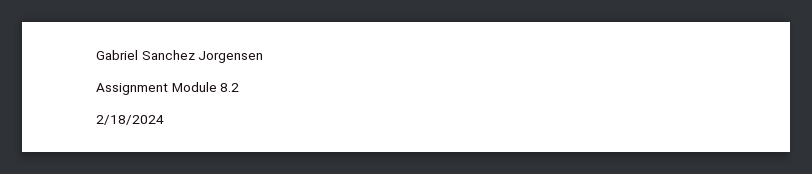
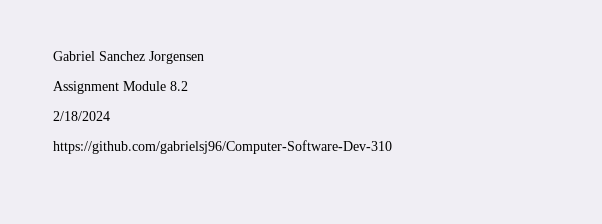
(164, 120) none -> [53,140,392,154] // https://github.com/gabrielsj96/Computer-Software-Dev-310

